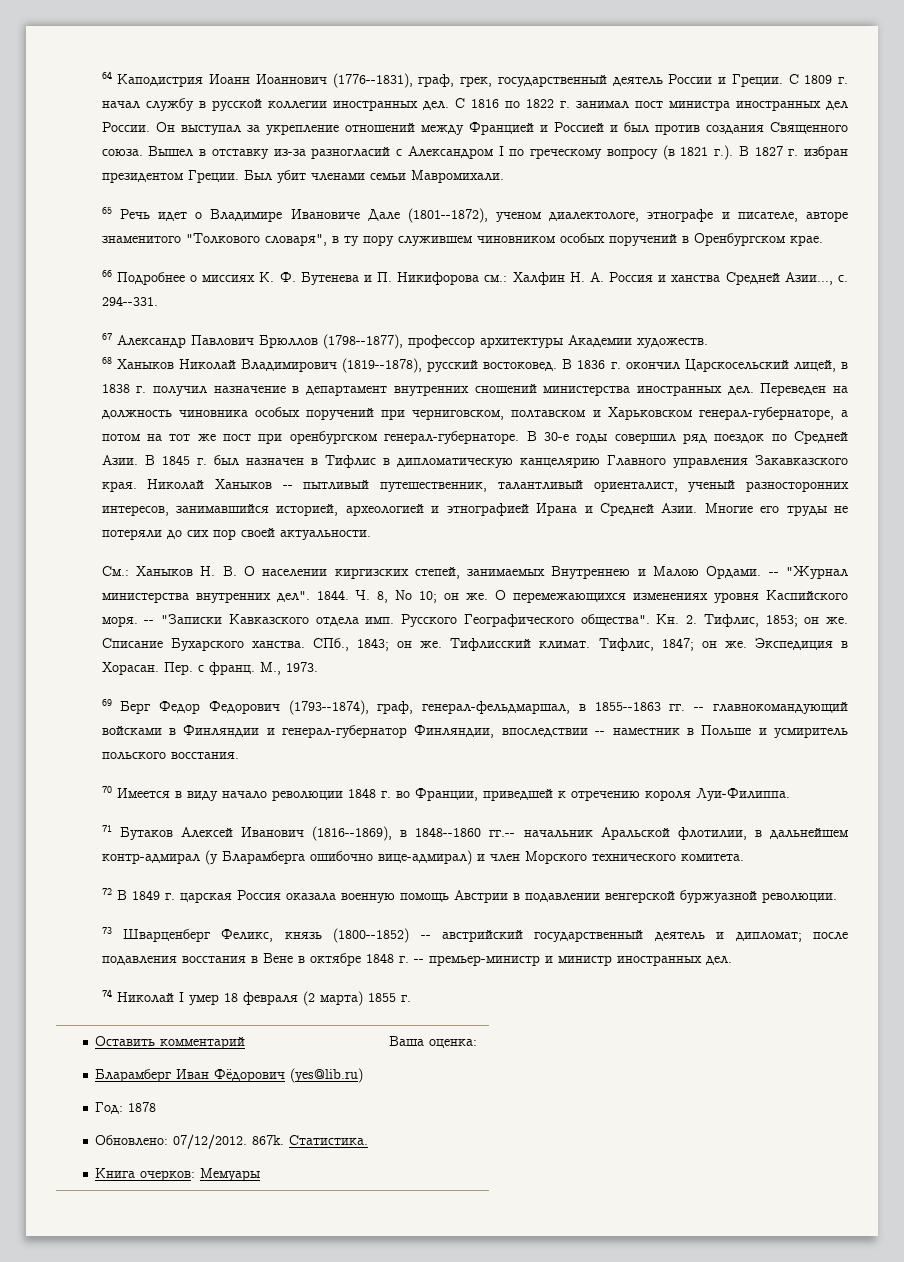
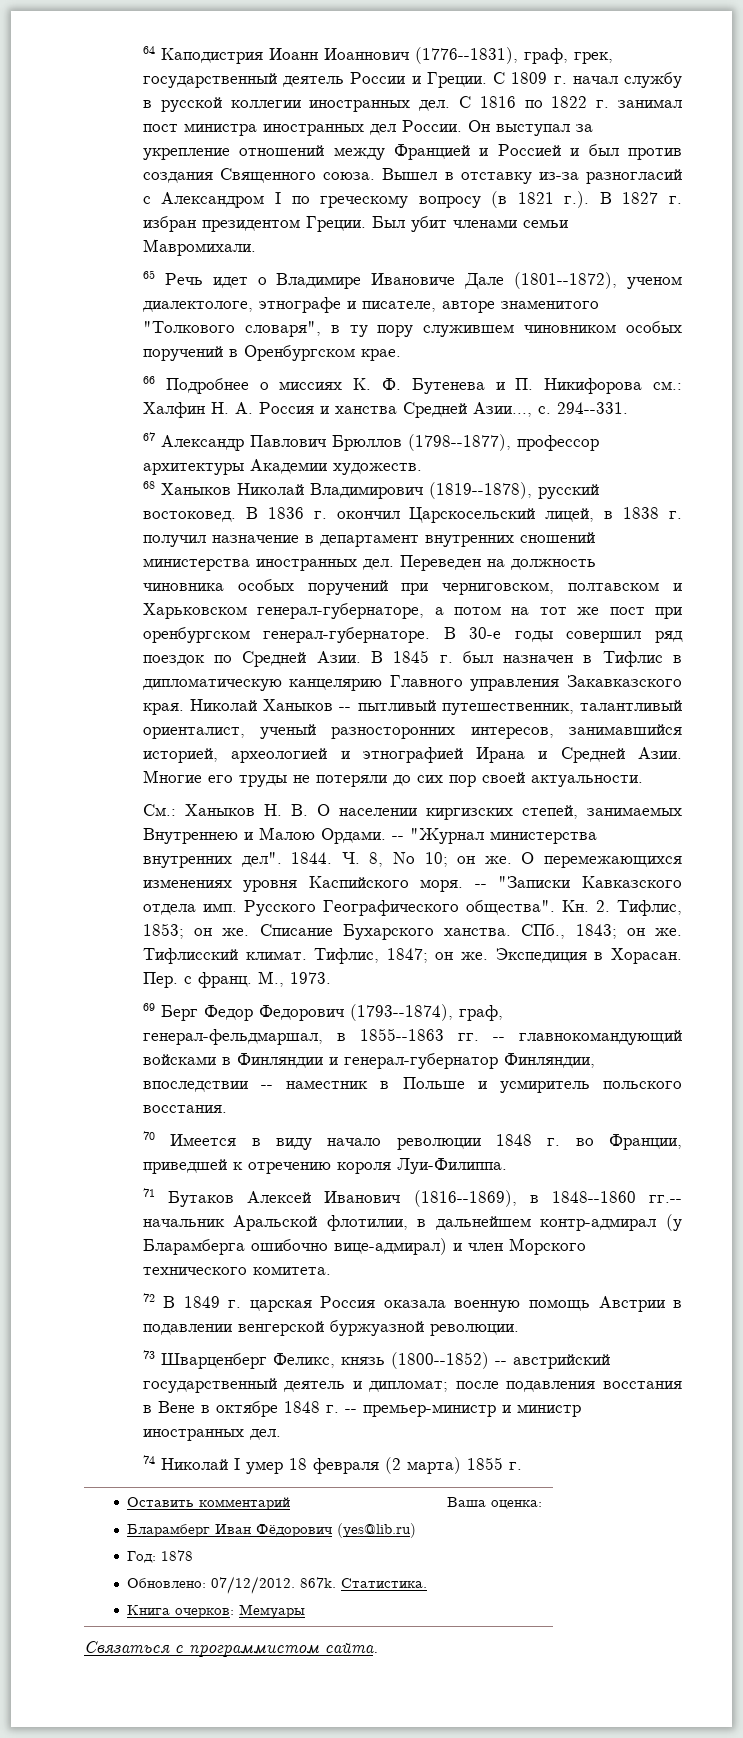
(478, 1043) none -> [84,1641,378,1658] // Связаться с программистом сайта.

